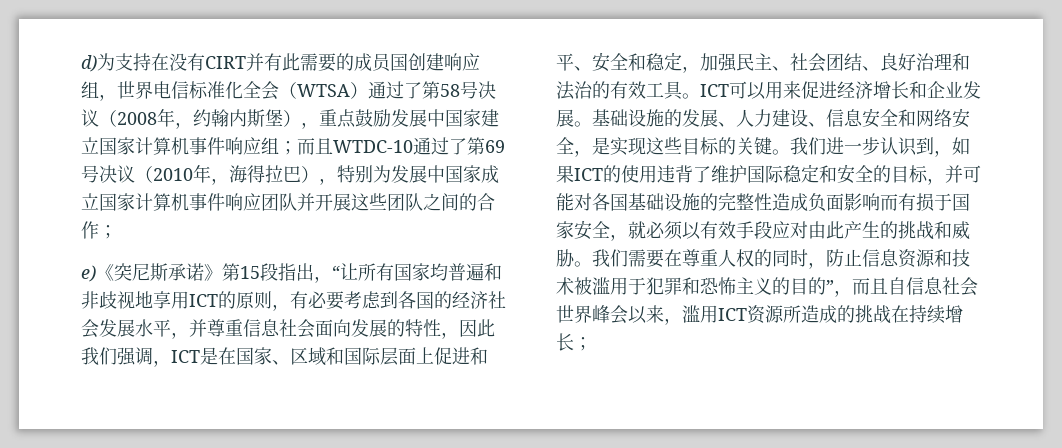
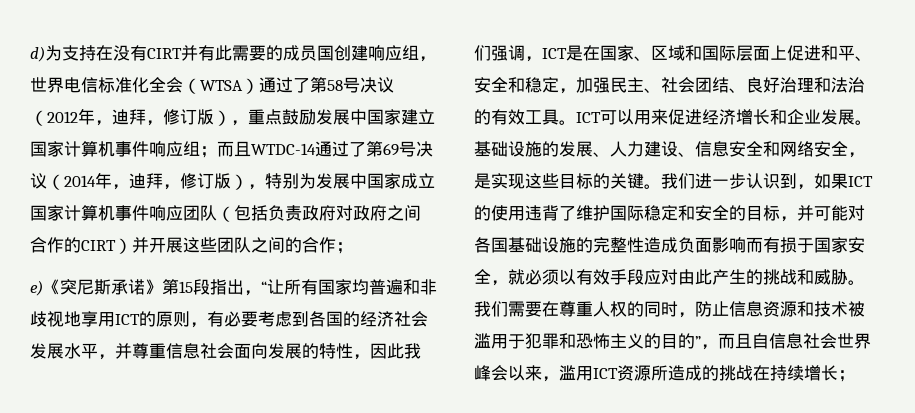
[117,108,283,129] 2008年，约翰内斯堡 -> [47,108,214,126] 2012年，迪拜，修订版
[333,140,413,153] WTDC-10 -> [251,143,316,155] WTDC-14
[153,164,301,185] 2010年，海得拉巴 -> [64,172,231,190] 2014年，迪拜，修订版
(297, 202) none -> [217,205,421,222] [30,237,132,254] （包括负责政府对政府之间合作的CIRT）

